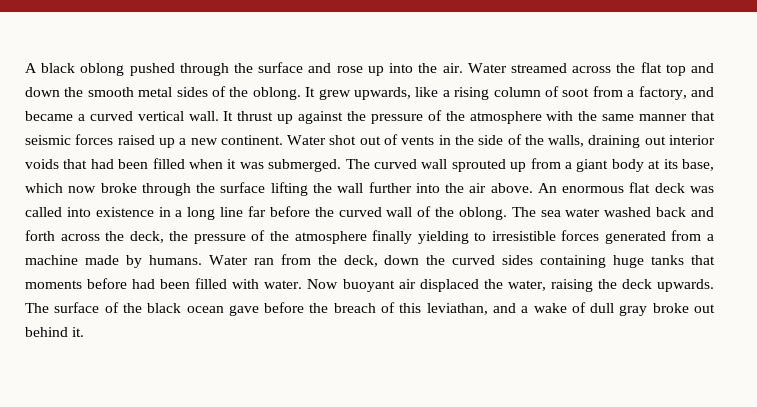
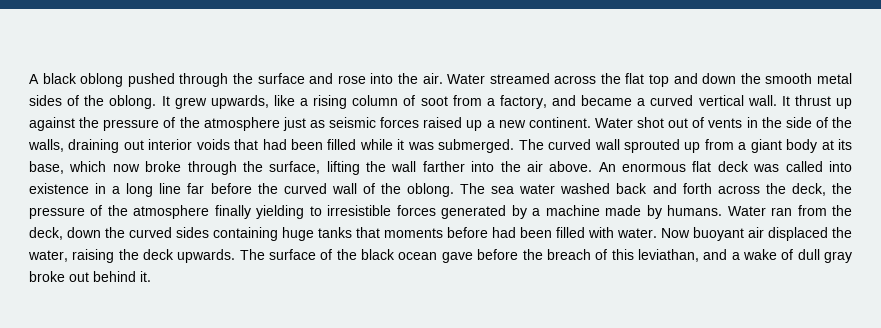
[367,66,384,76] up -> (366, 79) none
[546,111,716,121] with the same manner that -> [282,117,325,131] just as
[189,159,223,169] when -> [359,139,393,150] while
[220,182,266,193] surface -> [269,161,321,174] surface,
[368,182,412,193] further -> [422,161,465,172] farther
[671,230,702,241] from -> [511,205,527,219] by

